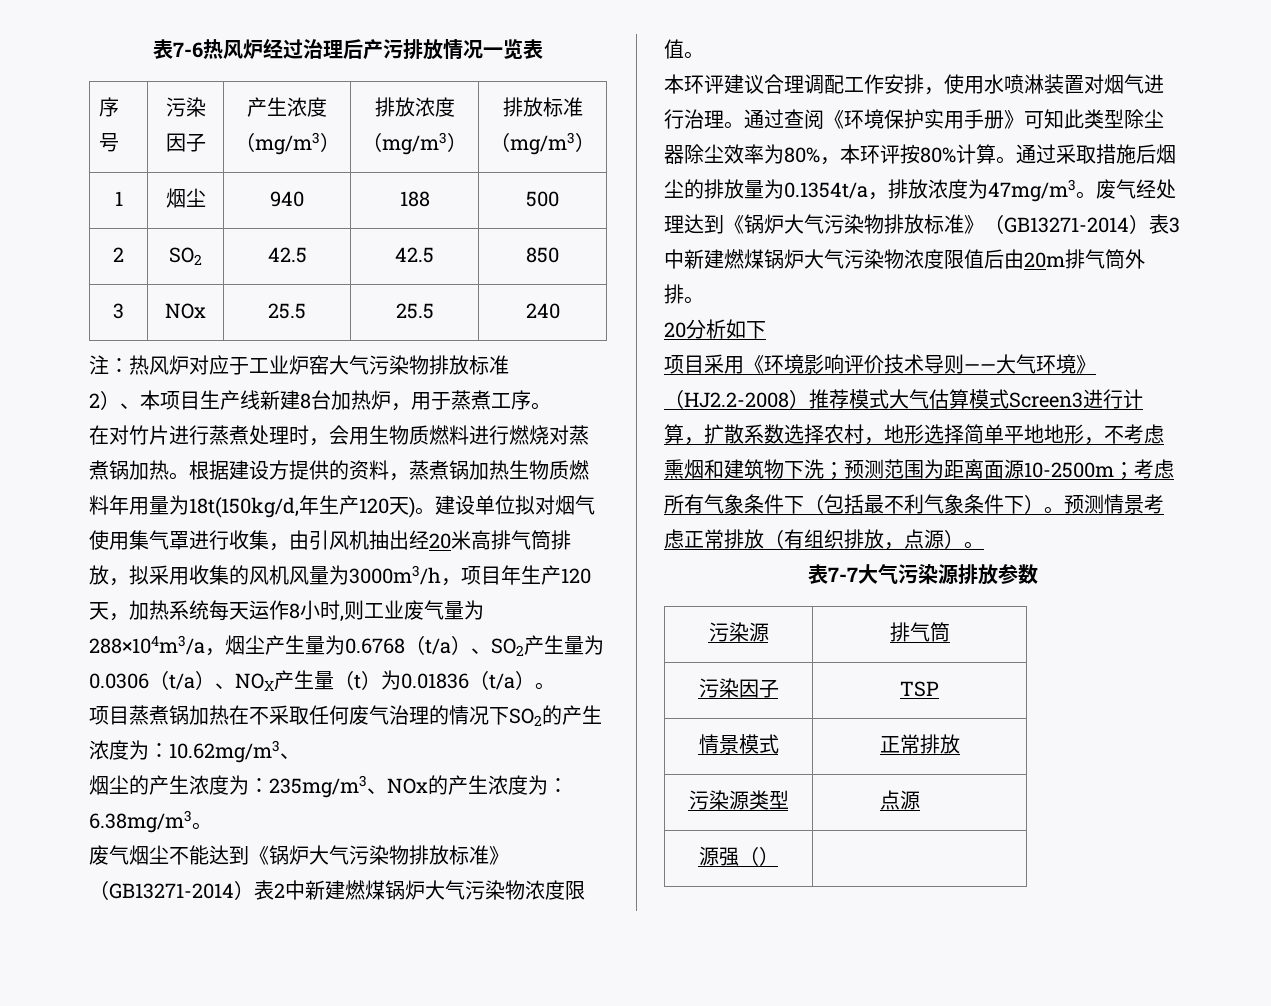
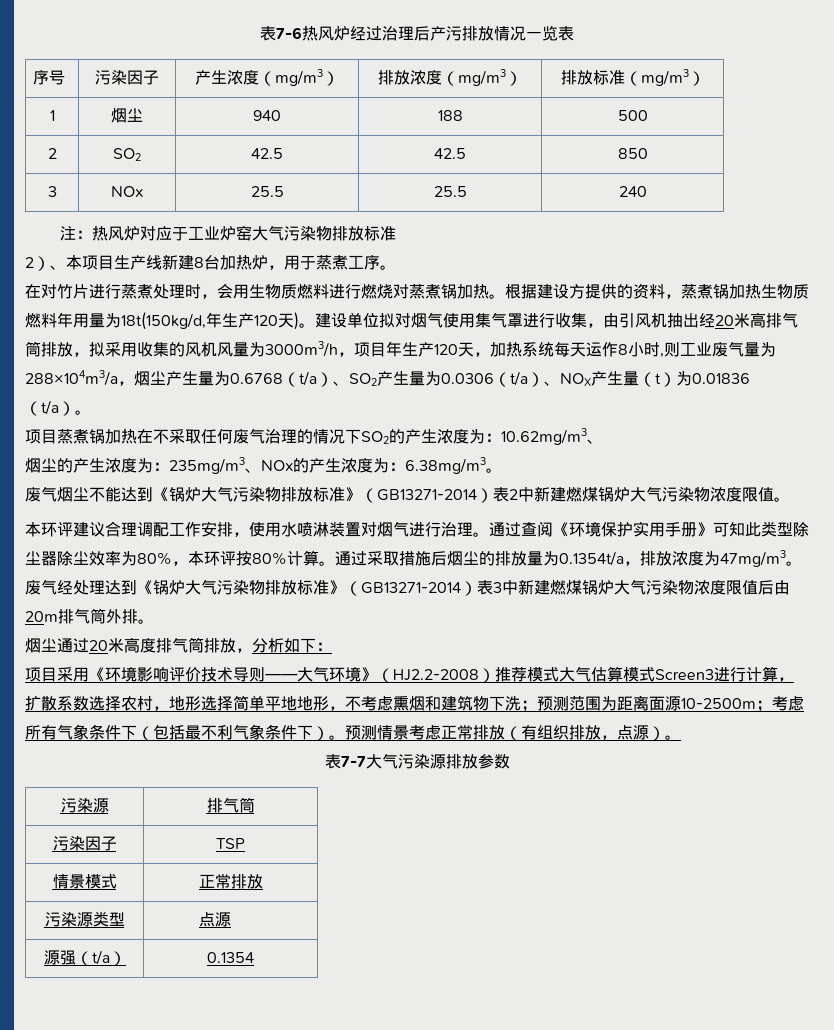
[664,322,686,338] 20 -> [25,637,252,653] 烟尘通过20米高度排气筒排放，
(766, 330) none -> [316,642,332,651] ：
[758,846,779,866] ） | -> [91,950,126,966] [207,952,254,963] t/a） | 0.1354

